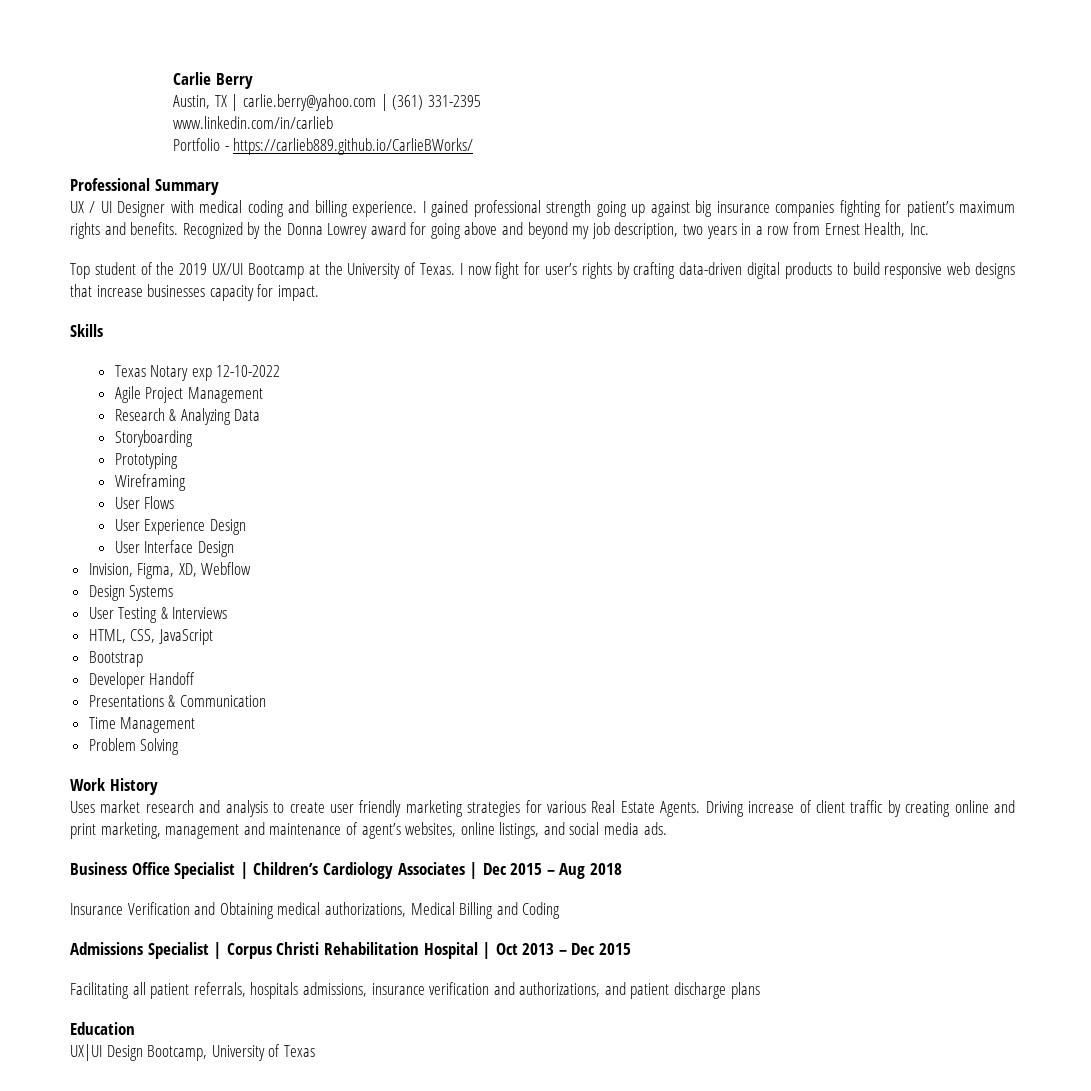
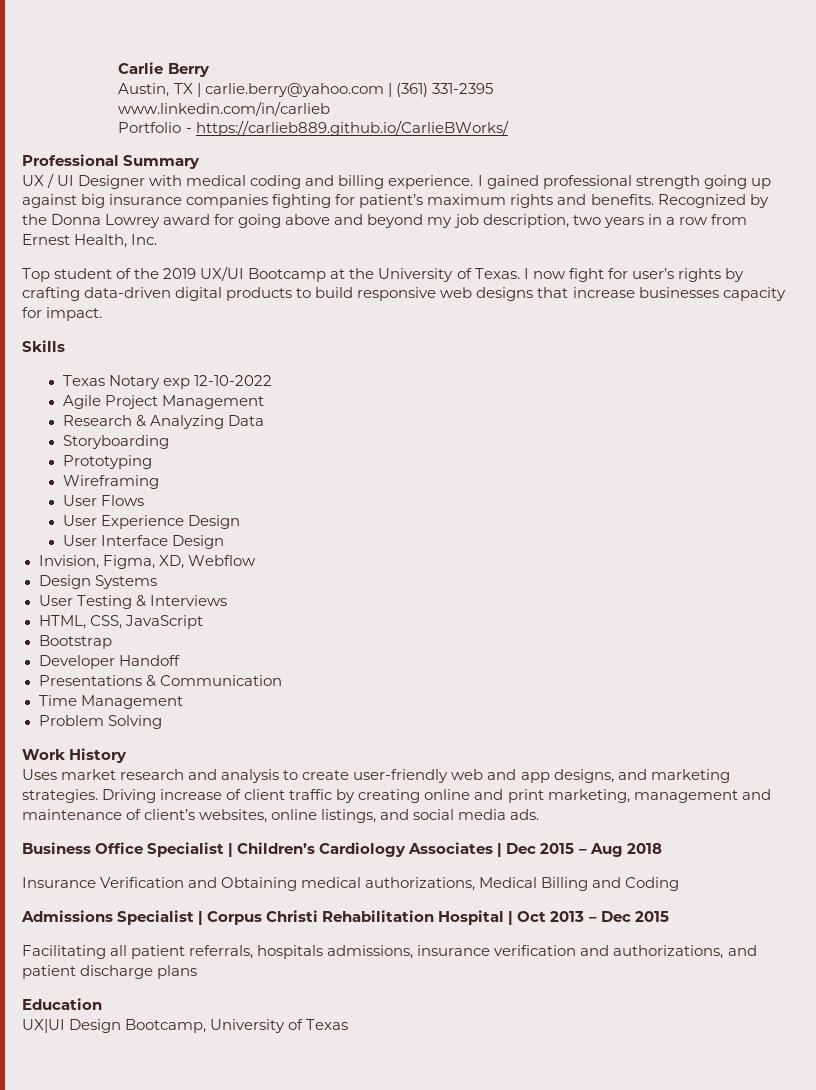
[329,800,701,817] user friendly marketing strategies for various Real Estate Agents. -> [353,769,730,783] [22,789,98,803] user-friendly web and app designs, and marketing strategies.
[361,823,401,839] agent’s -> [144,809,196,820] client’s

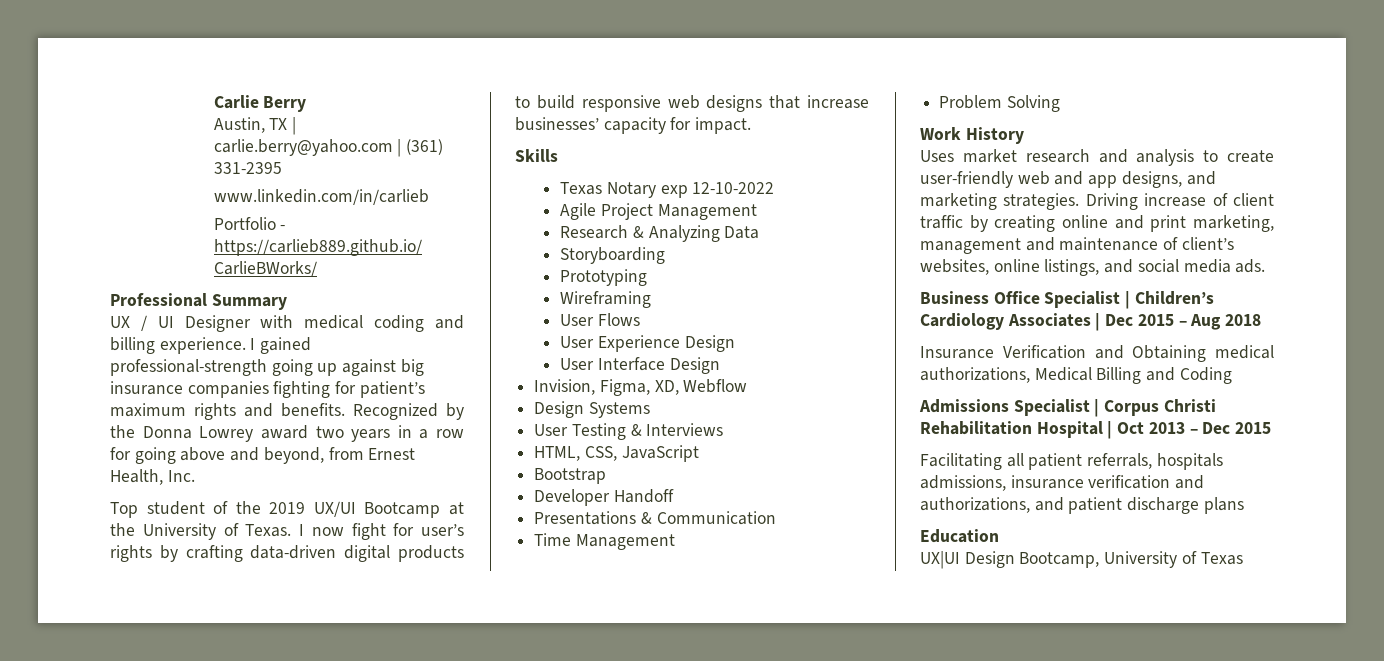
[542,175,700,189] professional strength -> [110,359,267,376] professional-strength
[214,214,569,228] for going above and beyond my job description, -> (308, 432) none
(708, 221) none -> [110,447,324,464] for going above and beyond,
[638,287,719,298] businesses -> [515,117,599,131] businesses’

